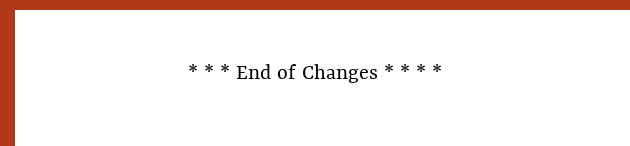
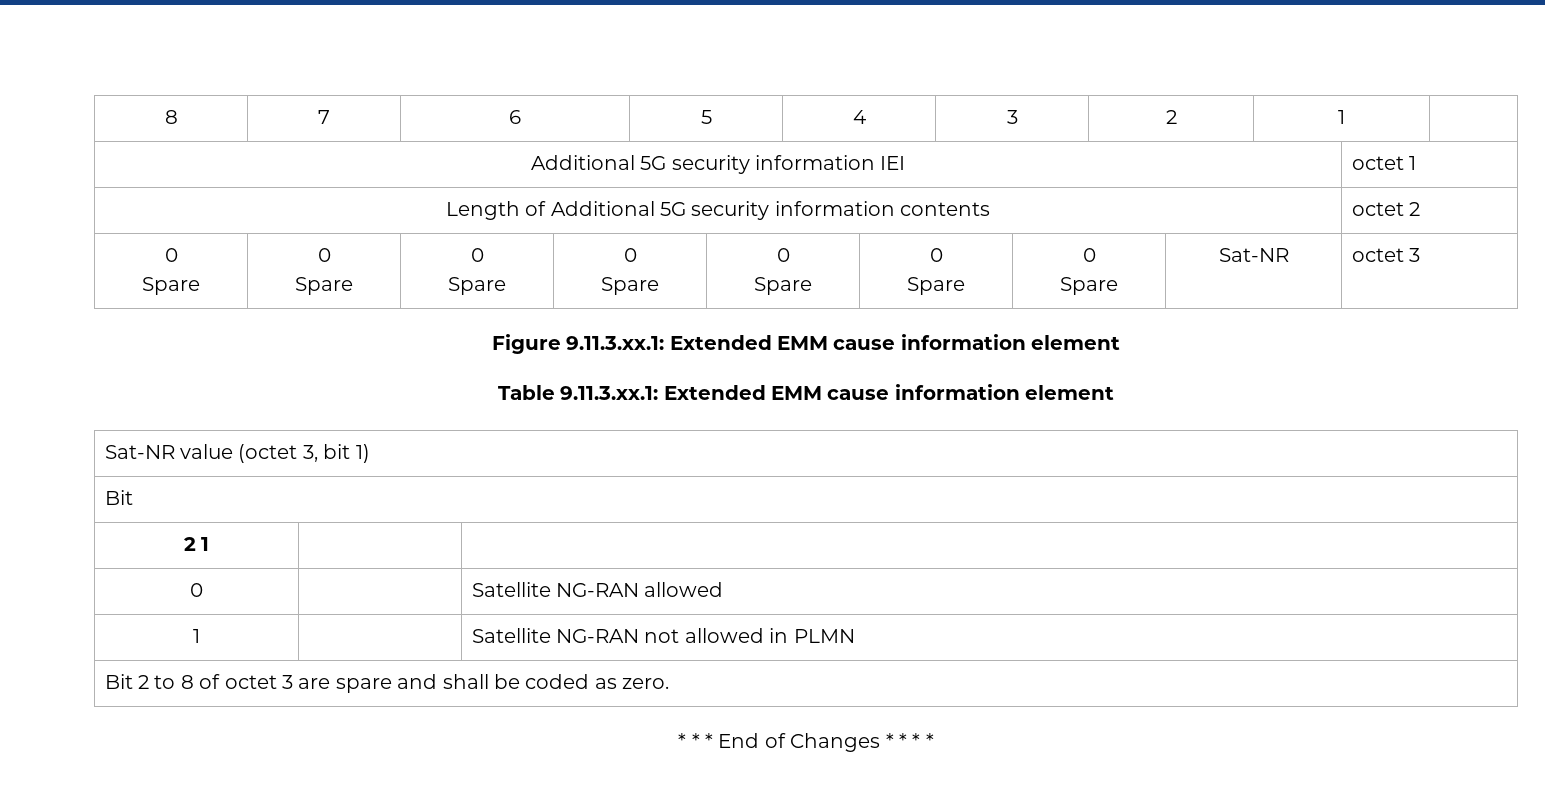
(187, 71) none -> [164,110,178,124] [318,110,330,124] [509,110,521,124] [700,110,712,124] [852,110,866,124] [1006,110,1018,124] [1165,110,1177,124] [1338,110,1345,124] [530,155,906,174] [1351,156,1416,170] [445,201,991,220] [1351,202,1420,216] [164,248,178,262] [142,277,200,295] [317,248,331,262] [295,277,353,295] [470,248,484,262] [448,277,506,295] [623,248,637,262] [601,277,659,295] [776,248,790,262] [753,277,812,295] [929,248,943,262] [906,277,965,295] [1082,248,1096,262] [1060,277,1118,295] [1218,248,1289,262] [1351,248,1420,262] [491,334,1121,354] [497,384,1115,400] [104,444,370,463] [104,490,133,505] [183,537,210,551] [190,583,203,597] [471,582,724,597] [193,629,200,643] [471,628,855,643] [104,674,670,693] 8 | 7 | 6 | 5 | 4 | 3 | 2 | 1 | // Additional 5G security information IEI | octet 1 // Length of Additional 5G security information contents | octet 2 // 0 // Spare | 0 // Spare | 0 // Spare | 0 // Spare | 0 // Spare | 0 // Spare | 0 // Spare | Sat-NR | octet 3 // Figure 9.11.3.xx.1: Extended EMM cause information element // Table 9.11.3.xx.1: Extended EMM cause information element // Sat-NR value (octet 3, bit 1) // Bit // 2 1 | | // 0 | | Satellite NG-RAN allowed // 1 | | Satellite NG-RAN not allowed in PLMN // Bit 2 to 8 of octet 3 are spare and shall be coded as zero. //

